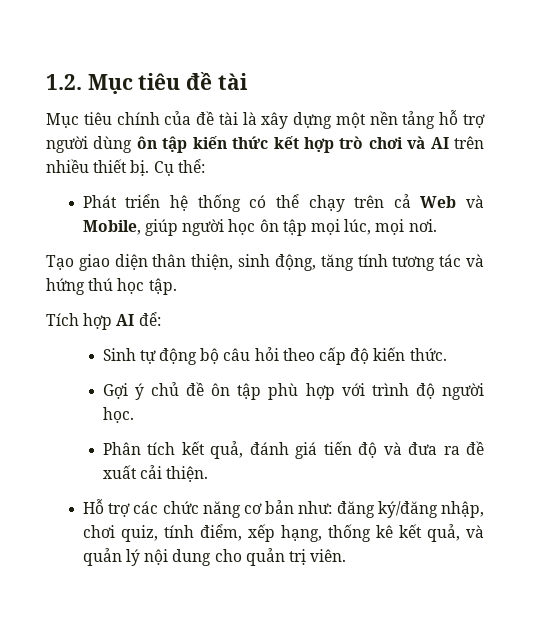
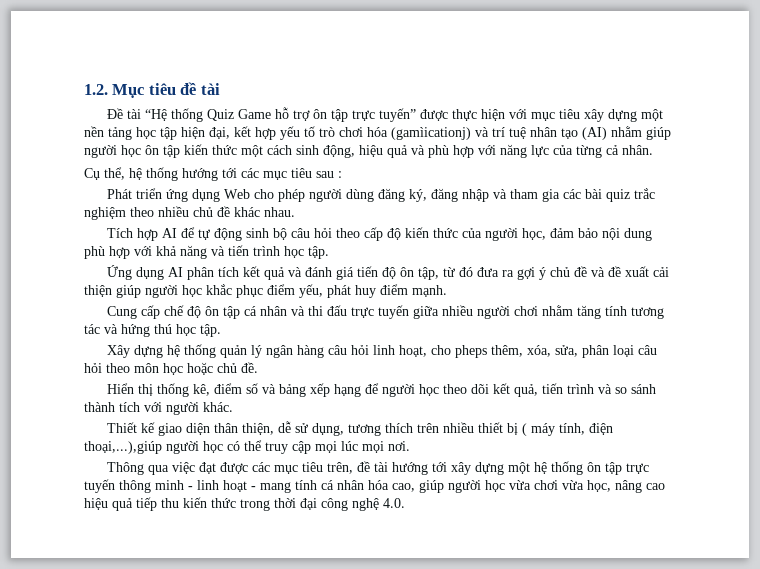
[46,111,257,128] Mục tiêu chính của đề tài là -> [107,107,581,122] Đề tài “Hệ thống Quiz Game hỗ trợ ôn tập trực tuyến” được thực hiện với mục tiêu
[439,110,486,128] [46,136,485,153] [46,159,205,176] [82,194,485,212] [82,220,141,235] hỗ trợ người dùng ôn tập kiến thức kết hợp trò chơi và AI trên nhiều thiết bị. Cụ thể: // Phát triển hệ thống có thể chạy trên cả Web và Mobile, -> [136,126,642,140] học tập hiện đại, kết hợp yếu tố trò chơi hóa (gamìicationj) và trí tuệ nhân tạo (AI) nhằm
[310,219,437,235] [46,254,316,271] mọi lúc, mọi nơi. // Tạo giao diện thân thiện, sinh động, -> [184,144,653,158] [84,167,342,181] [107,188,656,202] [84,206,295,220] [107,227,653,241] [84,245,329,259] [107,265,670,280] [84,284,447,298] [107,305,574,319] kiến thức một cách sinh động, hiệu quả và phù hợp với năng lực của từng cả nhân. // Cụ thể, hệ thống hướng tới các mục tiêu sau : // Phát triển ứng dụng Web cho phép người dùng đăng ký, đăng nhập và tham gia các bài quiz trắc nghiệm theo nhiều chủ đề khác nhau. // Tích hợp AI để tự động sinh bộ câu hỏi theo cấp độ kiến thức của người học, đảm bảo nội dung phù hợp với khả năng và tiến trình học tập. // Ứng dụng AI phân tích kết quả và đánh giá tiến độ ôn tập, từ đó đưa ra gợi ý chủ đề và đề xuất cải thiện giúp người học khắc phục điểm yếu, phát huy điểm mạnh. // Cung cấp chế độ ôn tập cá nhân và thi đấu trực tuyến giữa nhiều người chơi nhằm
[46,312,161,330] [102,347,447,365] [102,382,485,400] [102,407,134,423] [102,441,485,459] [102,465,209,482] [82,499,484,518] [82,524,484,542] [82,548,347,566] Tích hợp AI để: // Sinh tự động bộ câu hỏi theo cấp độ kiến thức. // Gợi ý chủ đề ôn tập phù hợp với trình độ người học. // Phân tích kết quả, đánh giá tiến độ và đưa ra đề xuất cải thiện. // Hỗ trợ các chức năng cơ bản như: đăng ký/đăng nhập, chơi quiz, tính điểm, xếp hạng, thống kê kết quả, và quản lý nội dung cho quản trị viên. -> [107,344,658,358] [84,362,258,375] [107,383,657,397] [84,402,233,415] [107,421,614,436] [84,440,410,454] [107,461,650,475] [84,479,665,493] [84,497,405,511] Xây dựng hệ thống quản lý ngân hàng câu hỏi linh hoạt, cho pheps thêm, xóa, sửa, phân loại câu hỏi theo môn học hoặc chủ đề. // Hiển thị thống kê, điểm số và bảng xếp hạng để người học theo dõi kết quả, tiến trình và so sánh thành tích với người khác. // Thiết kế giao diện thân thiện, dễ sử dụng, tương thích trên nhiều thiết bị ( máy tính, điện thoại,...),giúp người học có thể truy cập mọi lúc mọi nơi. // Thông qua việc đạt được các mục tiêu trên, đề tài hướng tới xây dựng một hệ thống ôn tập trực tuyến thông minh - linh hoạt - mang tính cá nhân hóa cao, giúp người học vừa chơi vừa học, nâng cao hiệu quả tiếp thu kiến thức trong thời đại công nghệ 4.0.

